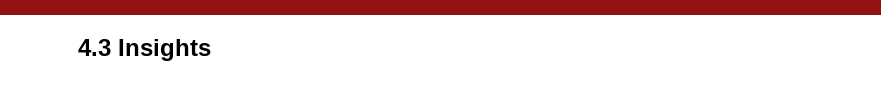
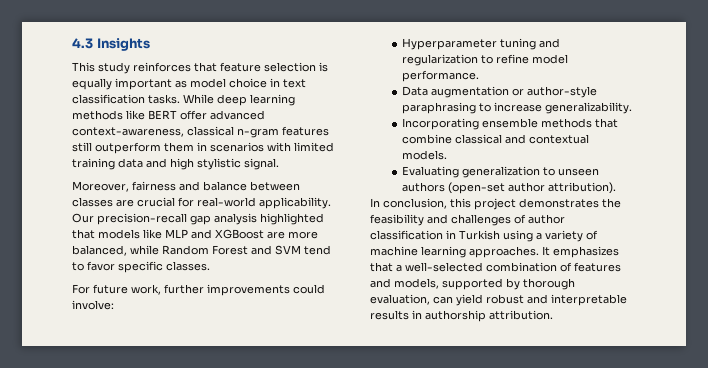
(211, 50) none -> [72,62,328,74] [72,78,306,90] [72,94,295,106] [72,110,265,120] [72,126,329,138] [72,142,334,154] [72,158,279,170] [72,181,300,192] [72,197,331,209] [72,213,324,225] [72,229,318,239] [72,245,331,256] [72,261,210,273] [72,284,325,296] [72,300,114,310] [401,38,560,50] [401,54,568,66] [401,70,479,82] [401,86,597,98] [401,102,632,114] [401,118,618,130] [401,134,589,144] [401,150,447,160] [401,166,599,178] [401,182,616,194] [370,198,621,210] [370,214,565,226] [370,230,598,242] [370,246,619,258] [370,262,621,272] [370,278,575,290] [370,294,627,306] [370,310,553,322] // This study reinforces that feature selection is equally important as model choice in text classification tasks. While deep learning methods like BERT offer advanced context-awareness, classical n-gram features still outperform them in scenarios with limited training data and high stylistic signal. // Moreover, fairness and balance between classes are crucial for real-world applicability. Our precision-recall gap analysis highlighted that models like MLP and XGBoost are more balanced, while Random Forest and SVM tend to favor specific classes. // For future work, further improvements could involve: // Hyperparameter tuning and regularization to refine model performance. // Data augmentation or author-style paraphrasing to increase generalizability. // Incorporating ensemble methods that combine classical and contextual models. // Evaluating generalization to unseen authors (open-set author attribution). // In conclusion, this project demonstrates the feasibility and challenges of author classification in Turkish using a variety of machine learning approaches. It emphasizes that a well-selected combination of features and models, supported by thorough evaluation, can yield robust and interpretable results in authorship attribution.

